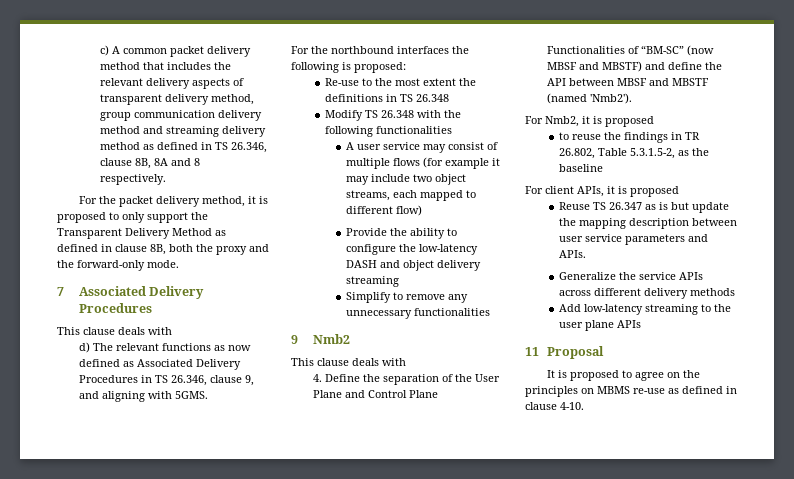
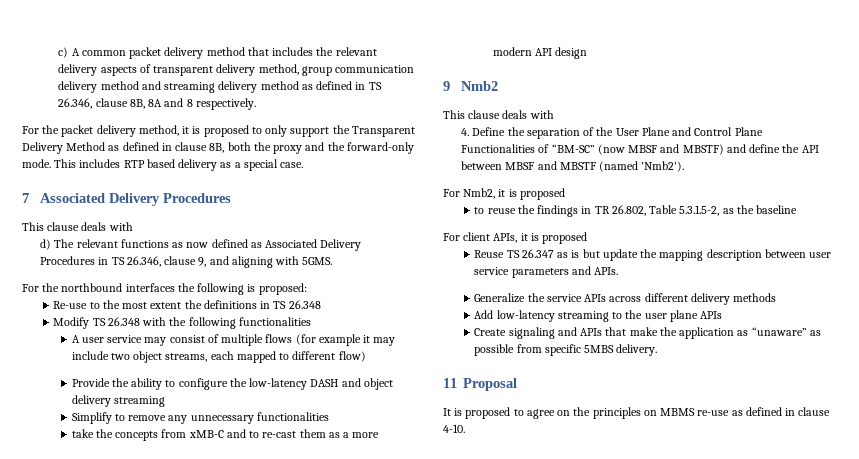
(179, 264) none -> [54,159,304,171] This includes RTP based delivery as a special case.
(491, 312) none -> [71,429,380,441] [492,47,588,59] // take the concepts from xMB-C and to re-cast them as a more modern API design
(641, 324) none -> [474,327,821,339] [474,344,658,356] // Create signaling and APIs that make the application as “unaware” as possible from specific 5MBS delivery.

